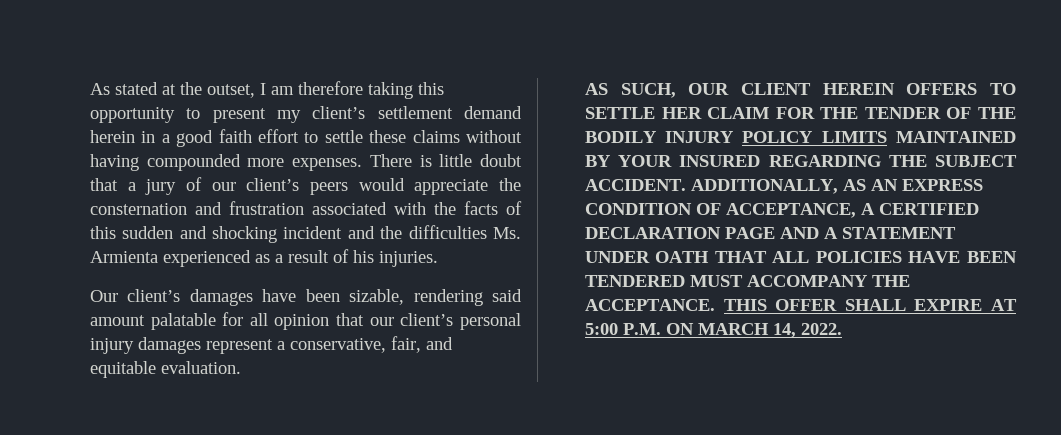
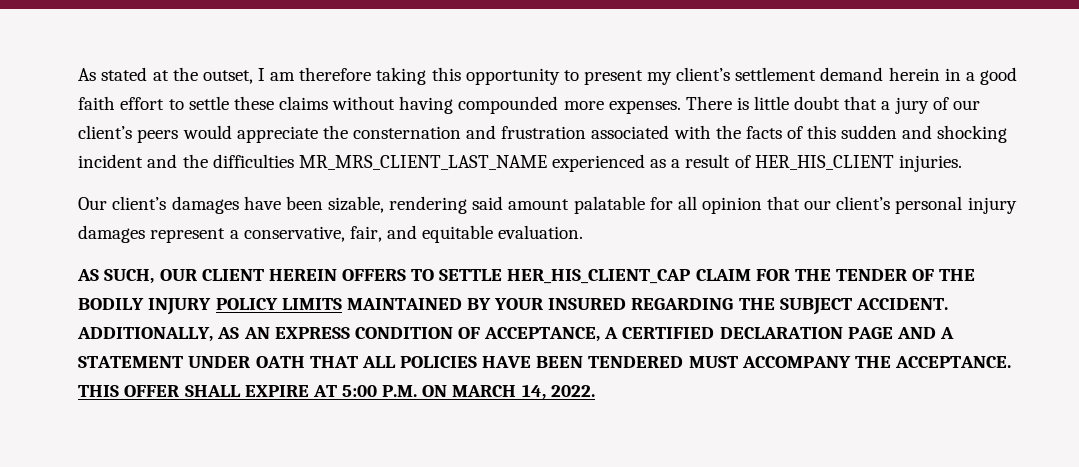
[493,227,521,239] [89,251,158,263] Ms. Armienta -> [298,155,547,170] MR_MRS_CLIENT_LAST_NAME
[352,250,374,263] his -> [754,155,894,170] HER_HIS_CLIENT
[661,107,702,119] HER -> [507,269,691,284] HER_HIS_CLIENT_CAP

